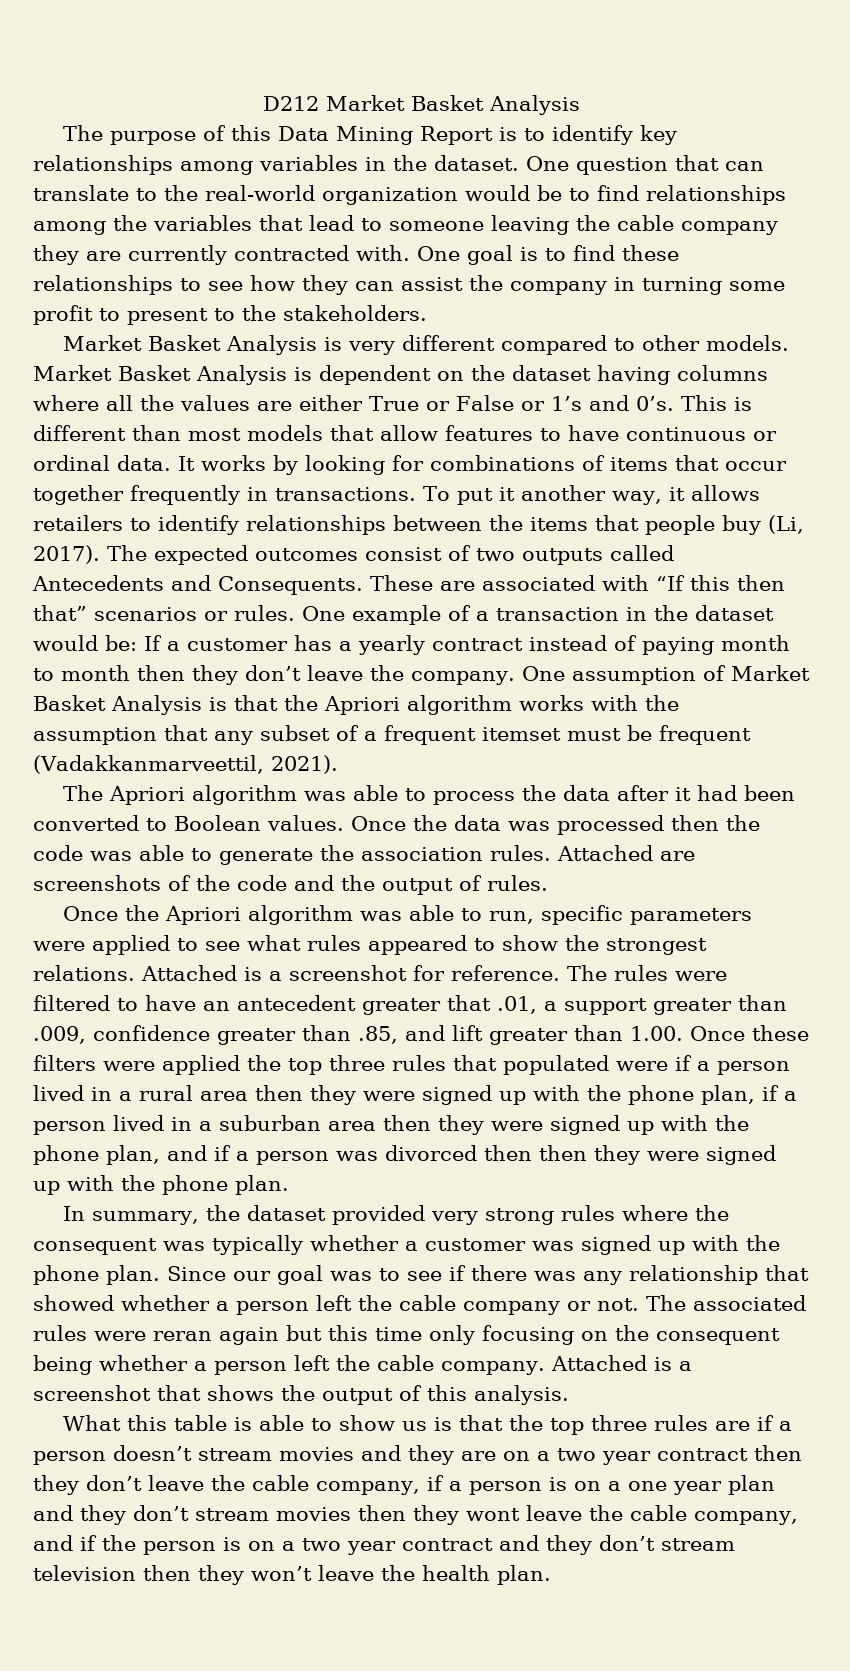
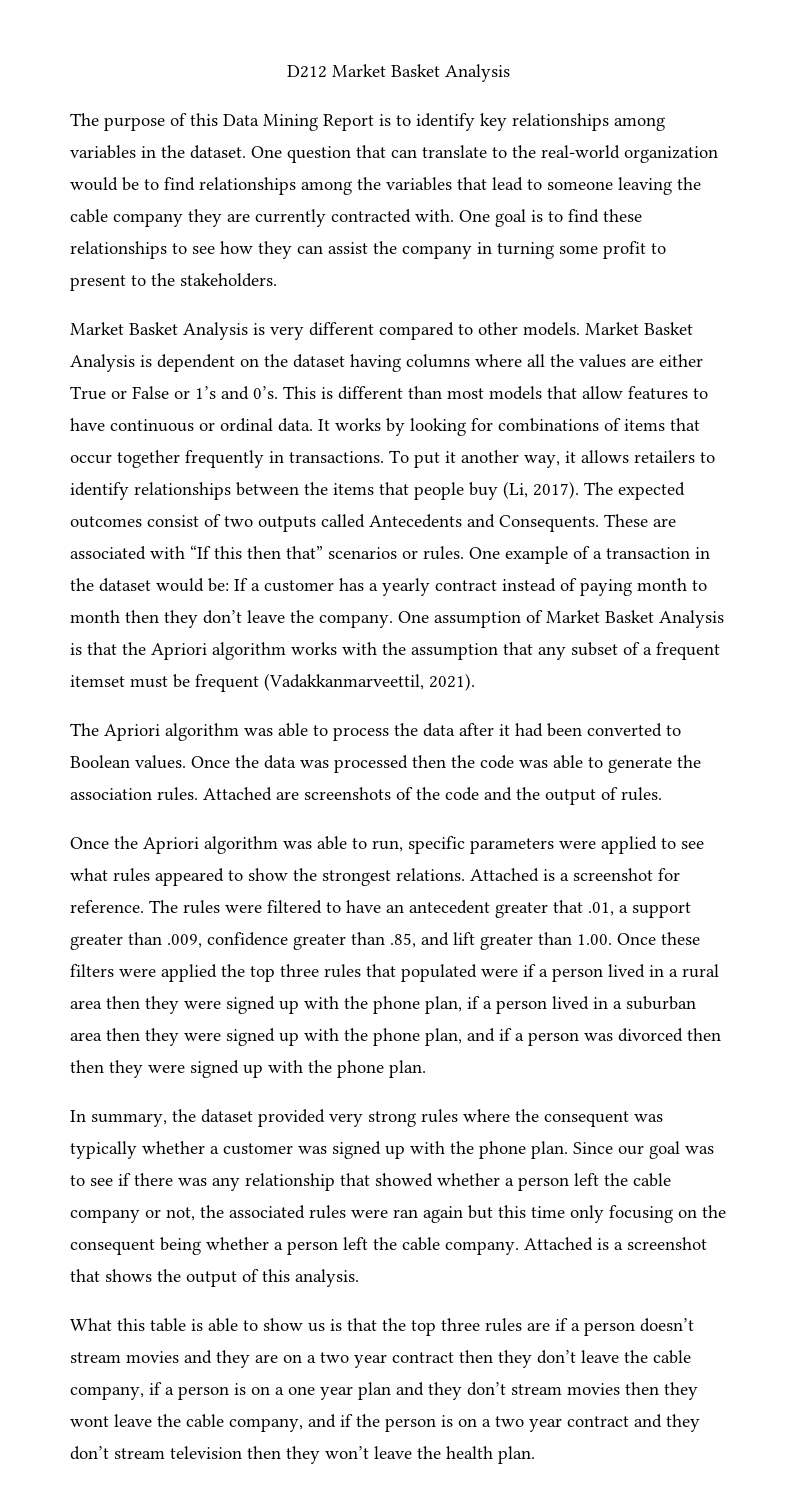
[597,1295,686,1311] not. The -> [166,1205,224,1221] not, the
[153,1331,212,1341] reran -> [393,1209,418,1218] ran

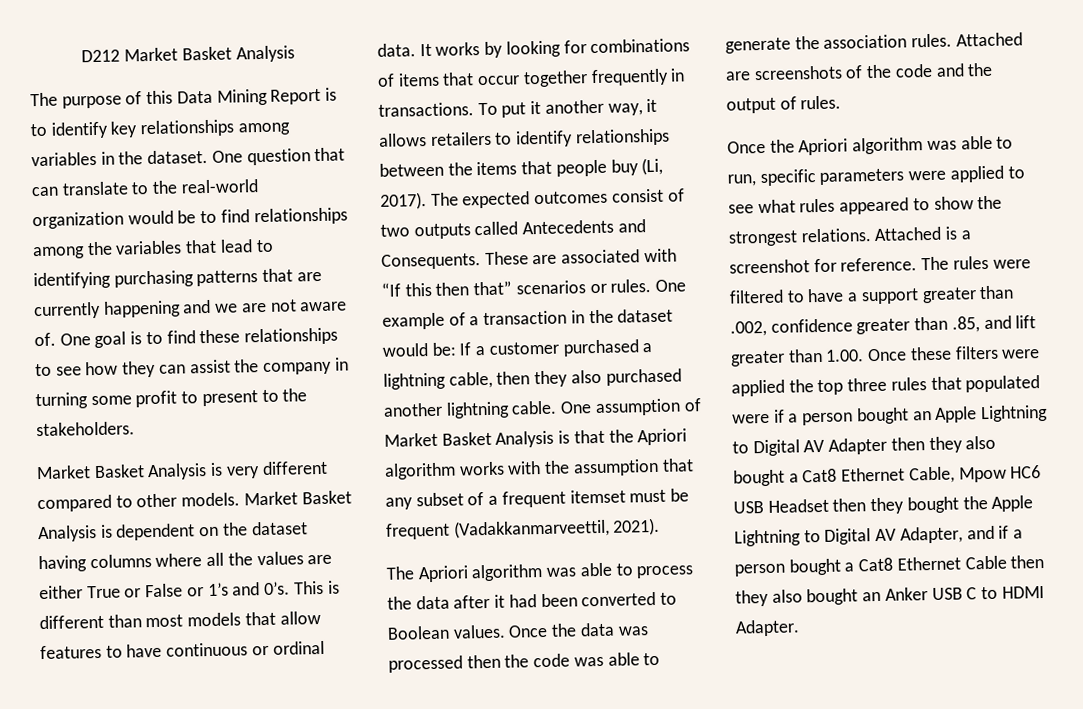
[547,177,701,195] [70,209,454,227] someone leaving the cable company they are currently contracted with. -> [33,268,322,290] [33,299,348,320] [34,332,56,347] identifying purchasing patterns that are currently happening and we are not aware of.
[339,578,707,596] [70,610,393,628] has a yearly contract instead of paying month to month then they don’t leave the company. -> [562,339,653,357] [383,368,682,390] [383,400,558,419] purchased a lightning cable, then they also purchased another lightning cable.
[386,900,614,918] an antecedent greater that .01, -> (845, 295) none
[167,934,202,948] .009, -> [730,320,767,337] .002,
[608,964,719,978] [70,996,696,1014] [70,1028,721,1046] [70,1060,426,1078] [70,1109,663,1127] [70,1141,714,1159] [70,1173,671,1191] [70,1205,726,1223] [70,1237,707,1255] [70,1269,359,1287] [70,1318,694,1336] [70,1350,691,1368] [70,1382,698,1400] [70,1414,700,1432] [70,1446,535,1464] lived in a rural area then they were signed up with the phone plan, if a person lived in a suburban area then they were signed up with the phone plan, and if a person was divorced then then they were signed up with the phone plan. // In summary, the dataset provided very strong rules where the consequent was typically whether a customer was signed up with the phone plan. Since our goal was to see if there was any relationship that showed whether a person left the cable company or not, the associated rules were ran again but this time only focusing on the consequent being whether a person left the cable company. Attached is a screenshot that shows the output of this analysis. // What this table is able to show us is that the top three rules are if a person doesn’t stream movies and they are on a two year contract then they don’t leave the cable company, if a person is on a one year plan and they don’t stream movies then they wont leave the cable company, and if the person is on a two year contract and they don’t stream television then they won’t leave the health plan. -> [856,404,1049,425] [732,435,997,457] [733,465,1042,487] [733,495,1034,515] [734,525,1024,547] [734,554,1045,577] [735,586,1045,607] [735,619,800,637] bought an Apple Lightning to Digital AV Adapter then they also bought a Cat8 Ethernet Cable, Mpow HC6 USB Headset then they bought the Apple Lightning to Digital AV Adapter, and if a person bought a Cat8 Ethernet Cable then they also bought an Anker USB C to HDMI Adapter.

